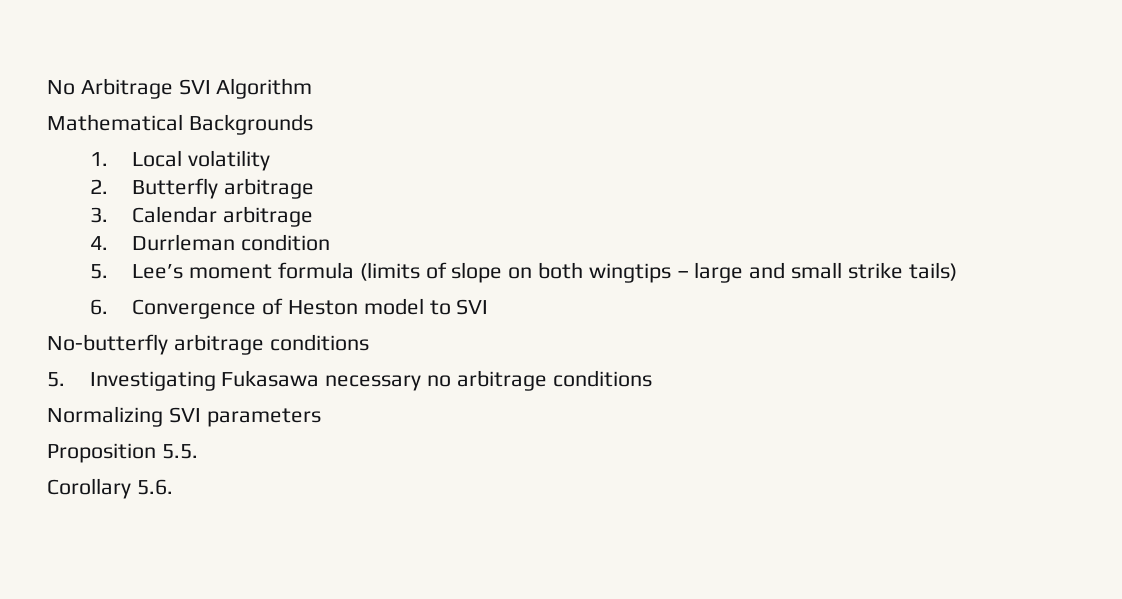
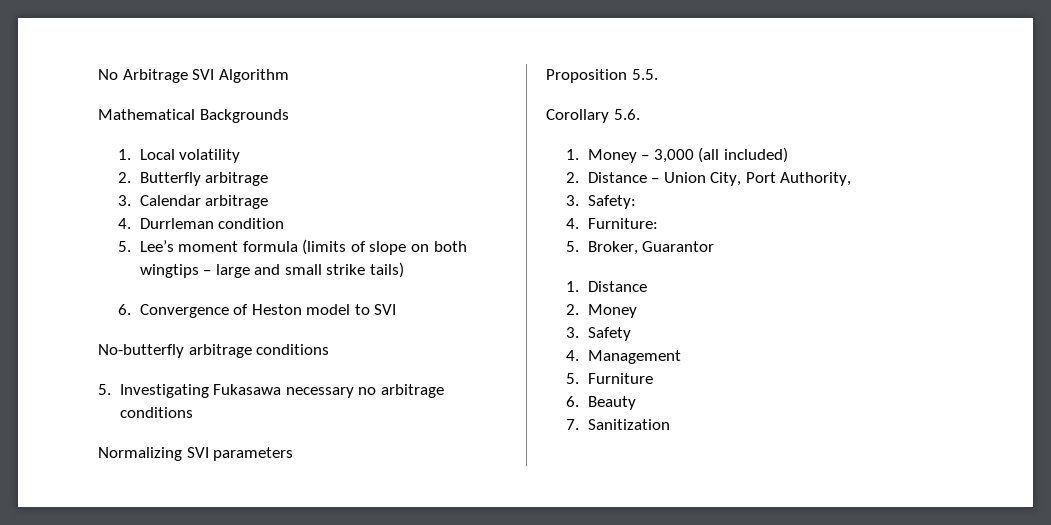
(173, 487) none -> [566,147,788,163] [566,172,852,186] [566,195,636,209] [566,218,658,229] [566,241,715,255] [566,281,647,292] [566,304,637,318] [566,327,631,341] [566,350,681,364] [566,373,653,384] [566,396,636,410] [566,419,670,430] // 1. Money – 3,000 (all included) // 2. Distance – Union City, Port Authority, // 3. Safety: // 4. Furniture: // 5. Broker, Guarantor // 1. Distance // 2. Money // 3. Safety // 4. Management // 5. Furniture // 6. Beauty // 7. Sanitization

